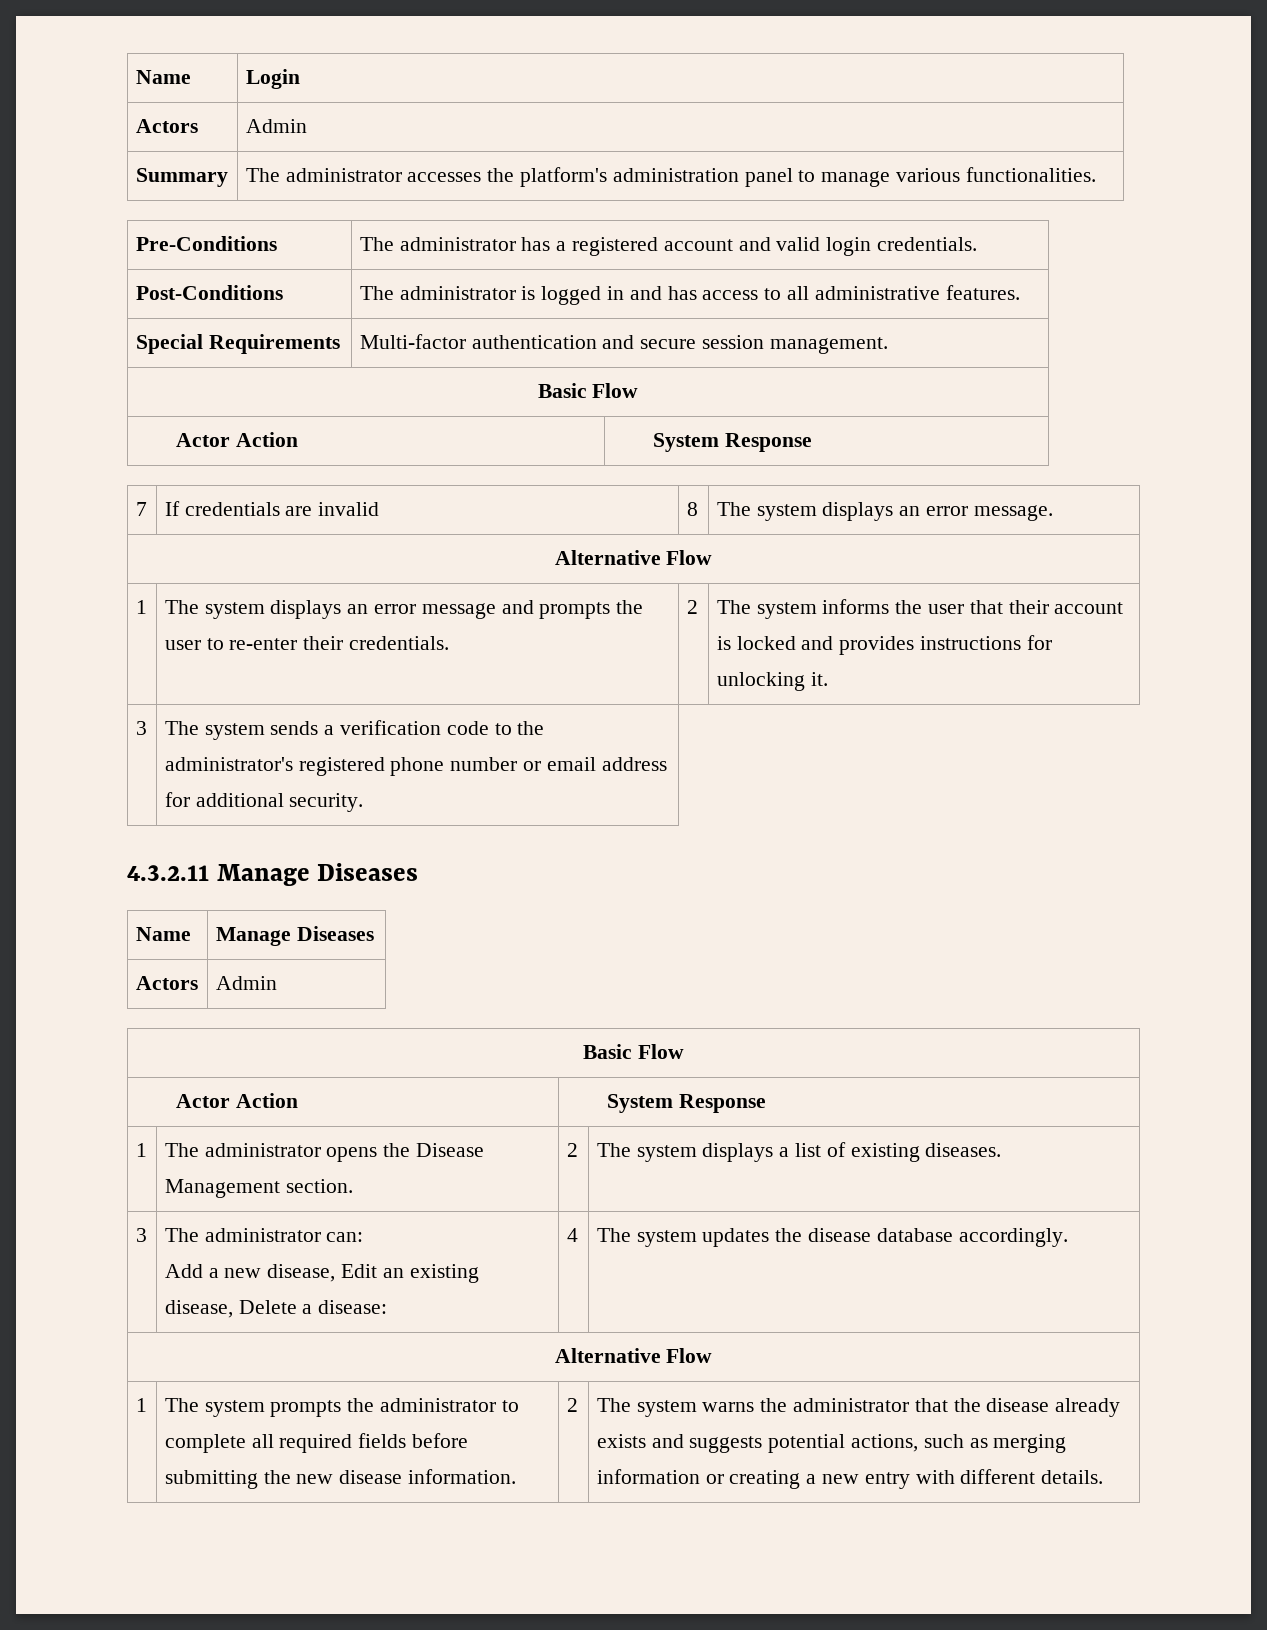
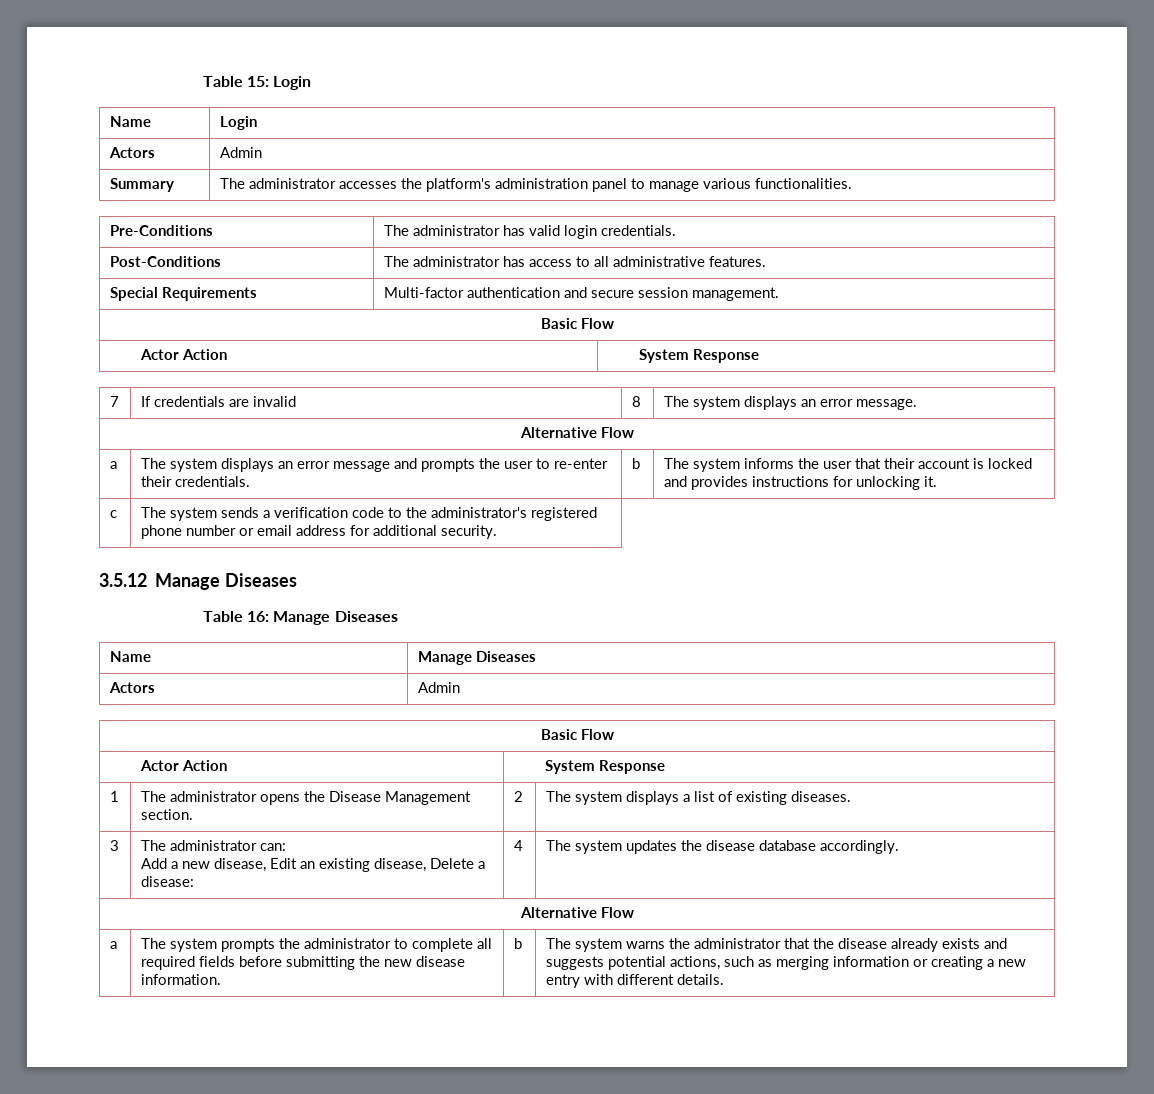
(135, 77) none -> [202,76,312,90] Table 15: Login //
[556,237,771,256] a registered account and -> (525, 230) none
[521,286,662,305] is logged in and -> (500, 261) none
[135,600,147,614] 1 -> [109,461,117,469] a
[686,600,698,614] 2 -> [631,458,640,469] b
[135,721,147,735] 3 -> [109,510,117,518] c
[127,865,209,881] 4.3.2.11 -> [99,573,297,590] [202,611,270,622] 3.5.12 Manage Diseases // Table 16:
[135,1398,147,1412] 1 -> [109,941,117,949] a
[566,1398,578,1412] 2 -> [513,938,522,949] b

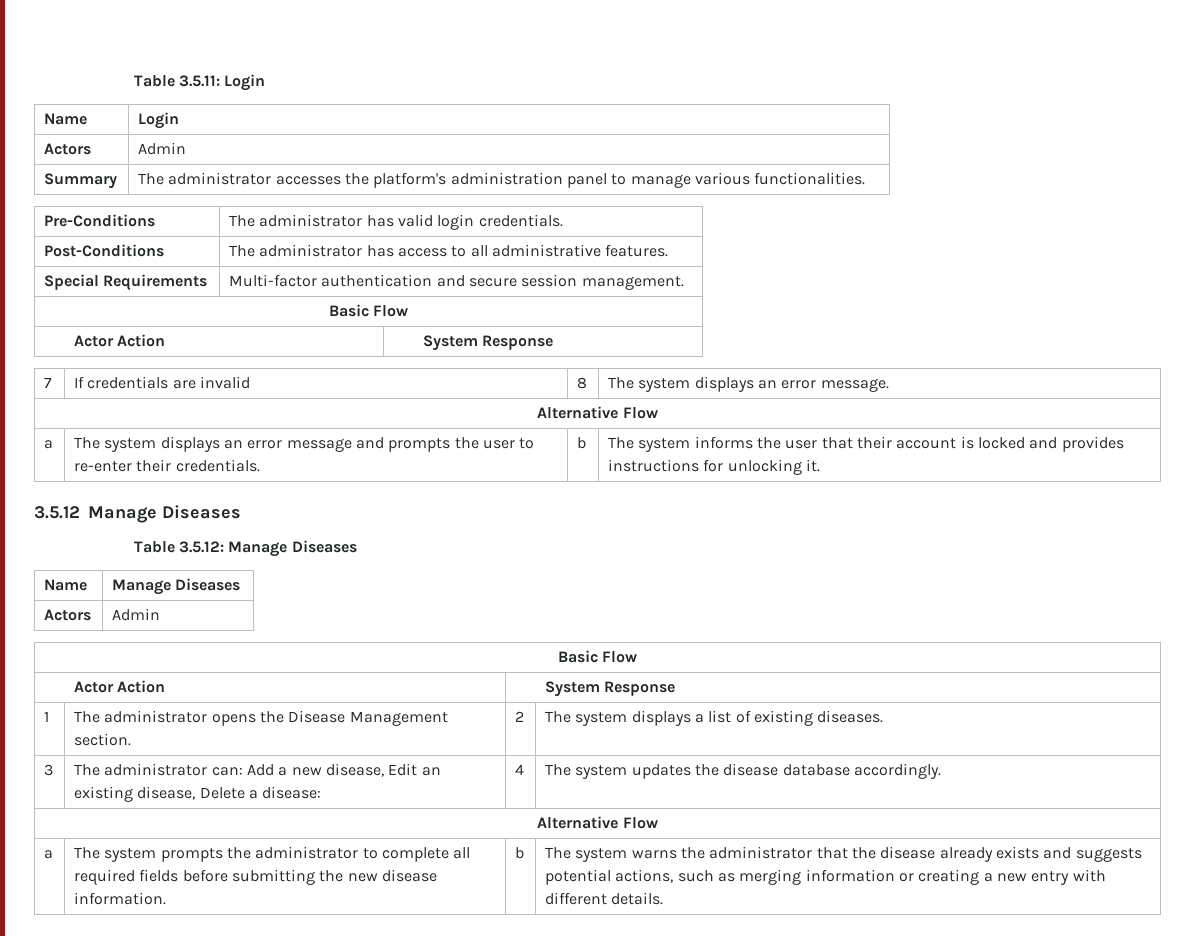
[202,76,270,87] Table 15: -> [133,75,220,87] Table 3.5.11:
[109,510,117,518] [140,507,597,521] [140,525,497,539] // c | The system sends a verification code to the administrator's registered phone number or email address for additional security. -> (821, 465) none
[247,611,270,622] 16: -> [178,541,224,553] 3.5.12:
(286, 847) // -> (243, 771) none

